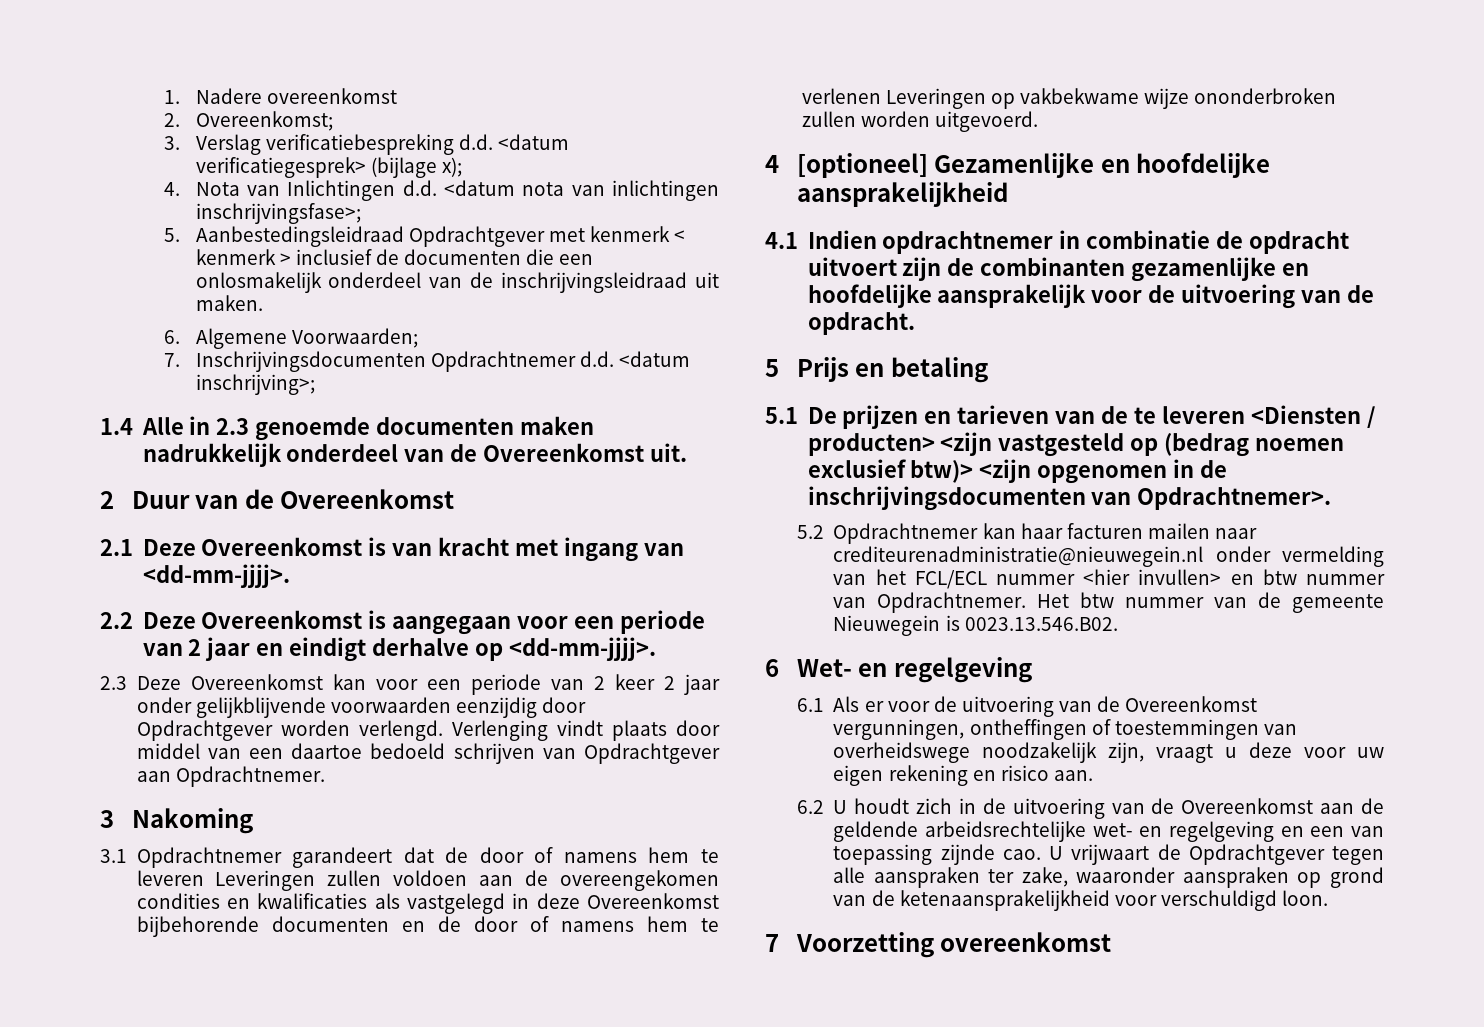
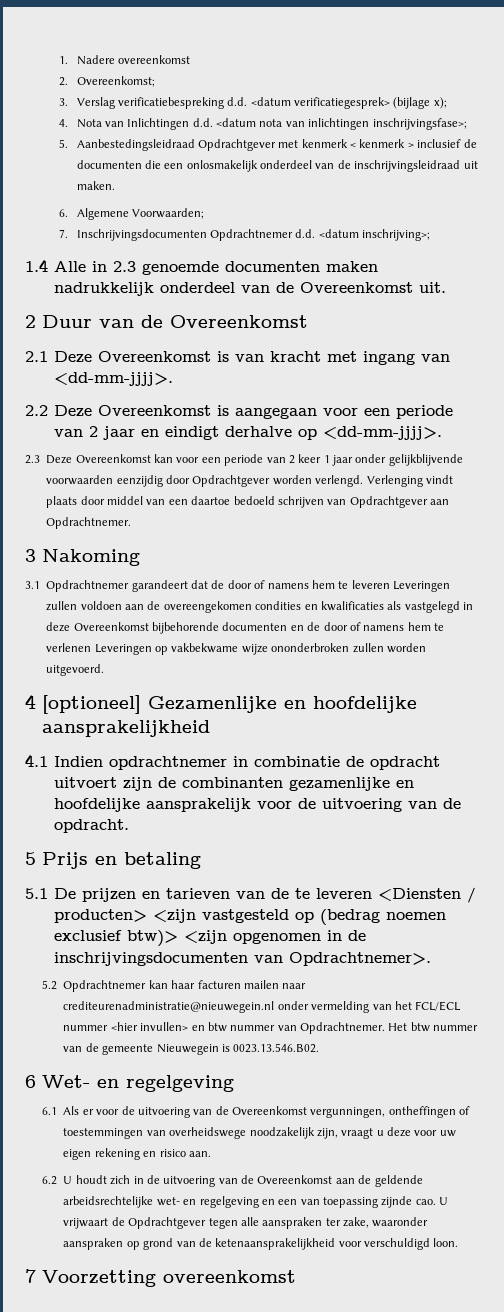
[663,676,675,690] 2 -> [323,455,330,463] 1

